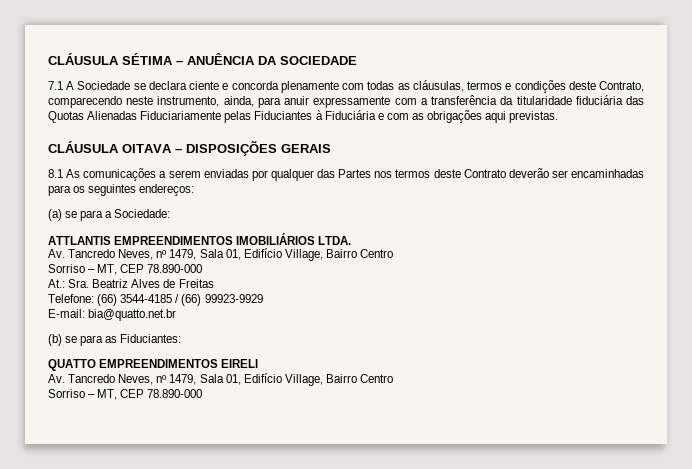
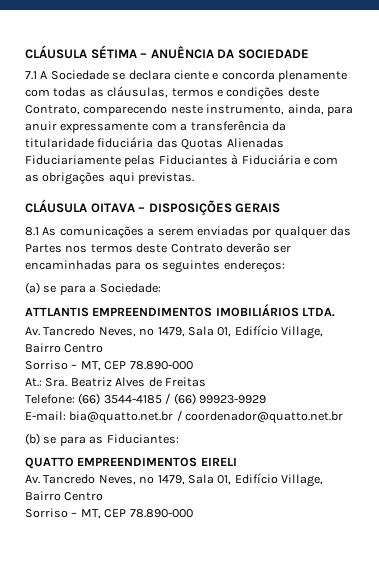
(177, 315) none -> [176,410,344,424] / coordenador@quatto.net.br

